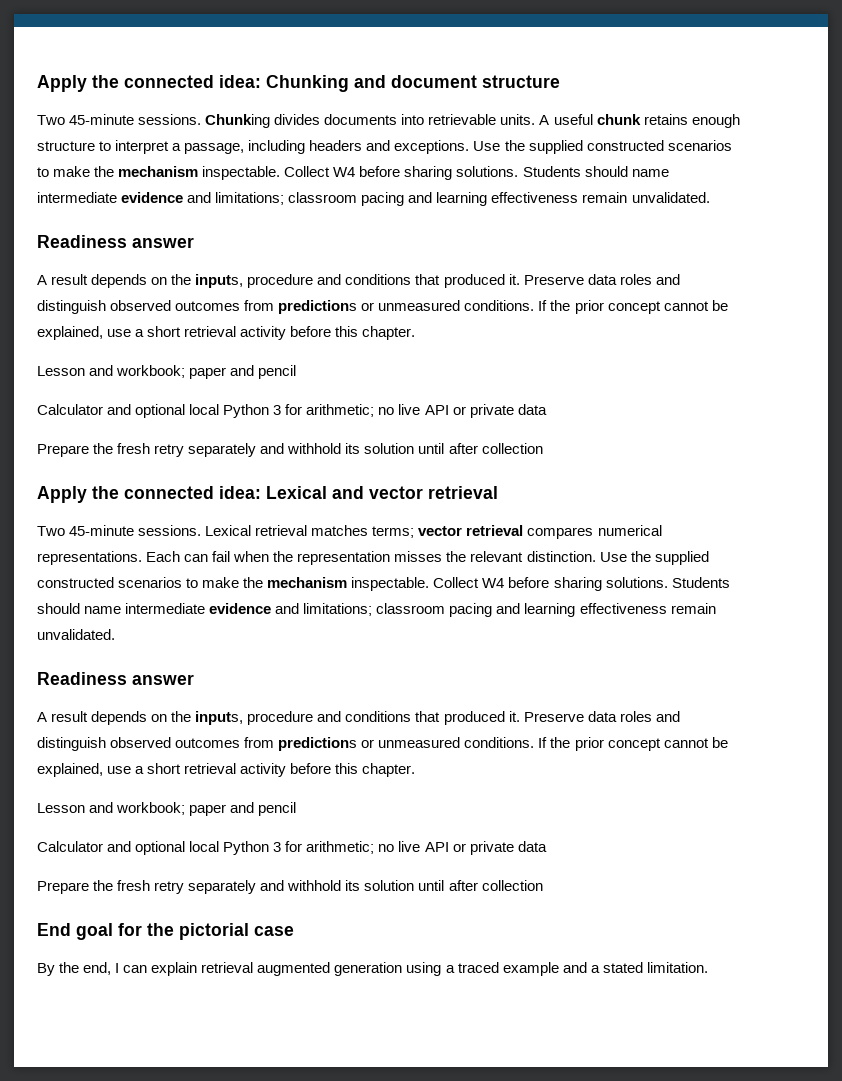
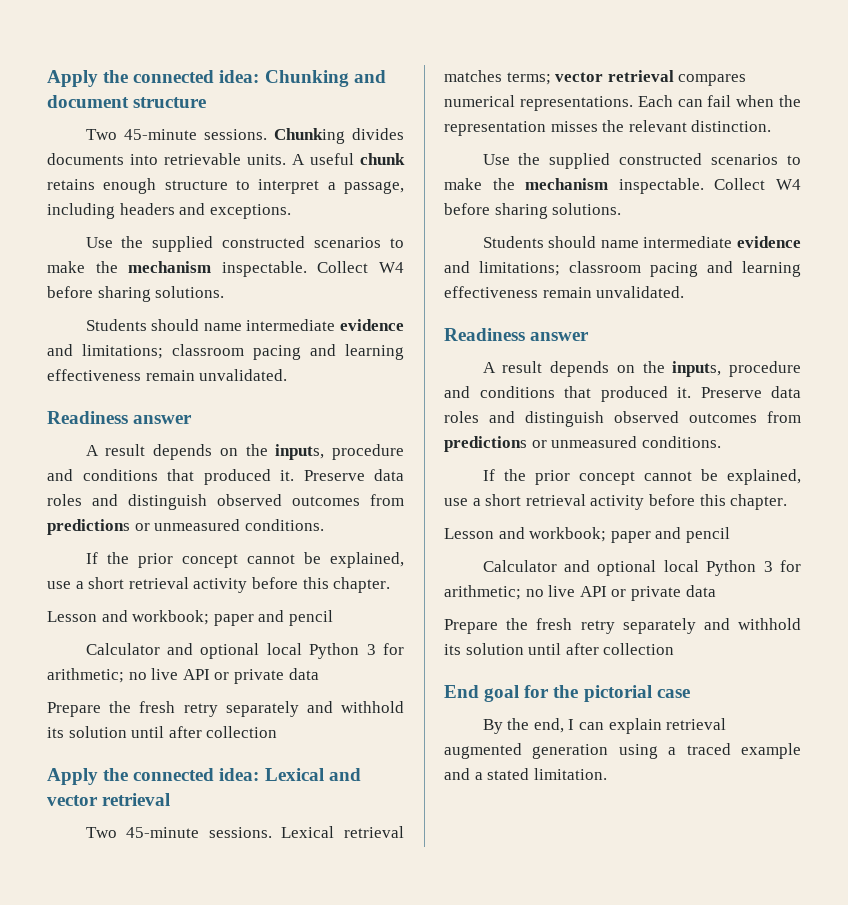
(470, 147) none -> (291, 211) //
(519, 171) none -> (225, 292) //
(535, 305) none -> (324, 525) //
(596, 556) none -> (772, 126) //
(668, 582) none -> (622, 209) //
(535, 742) none -> (721, 442) //

